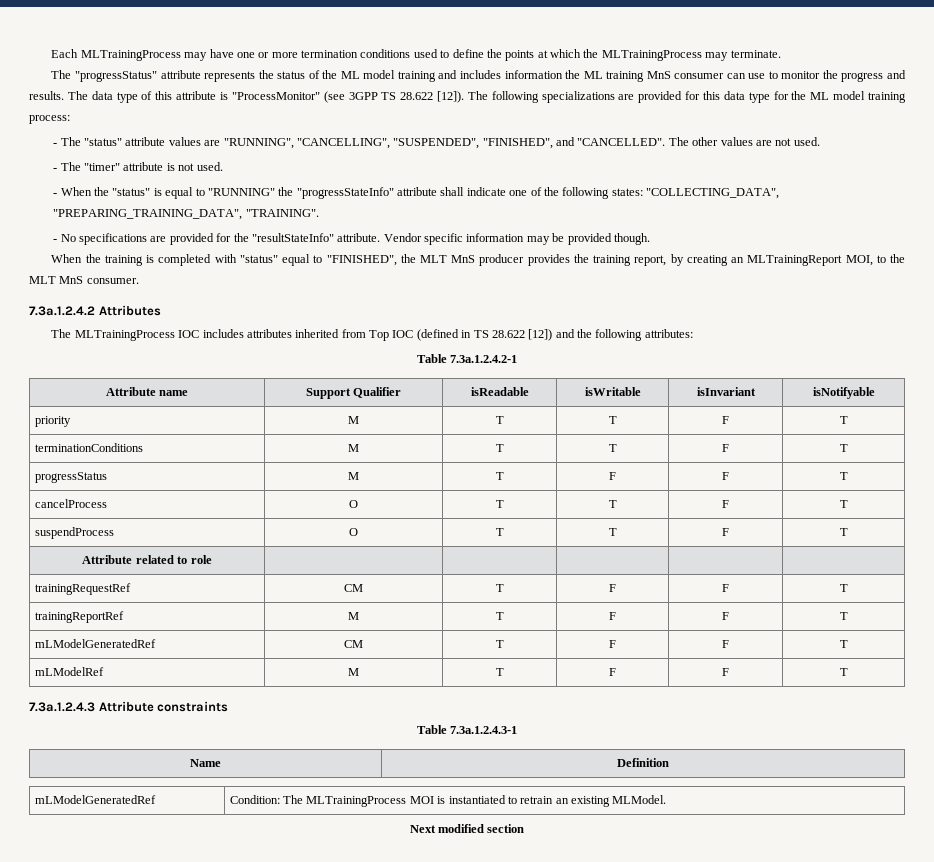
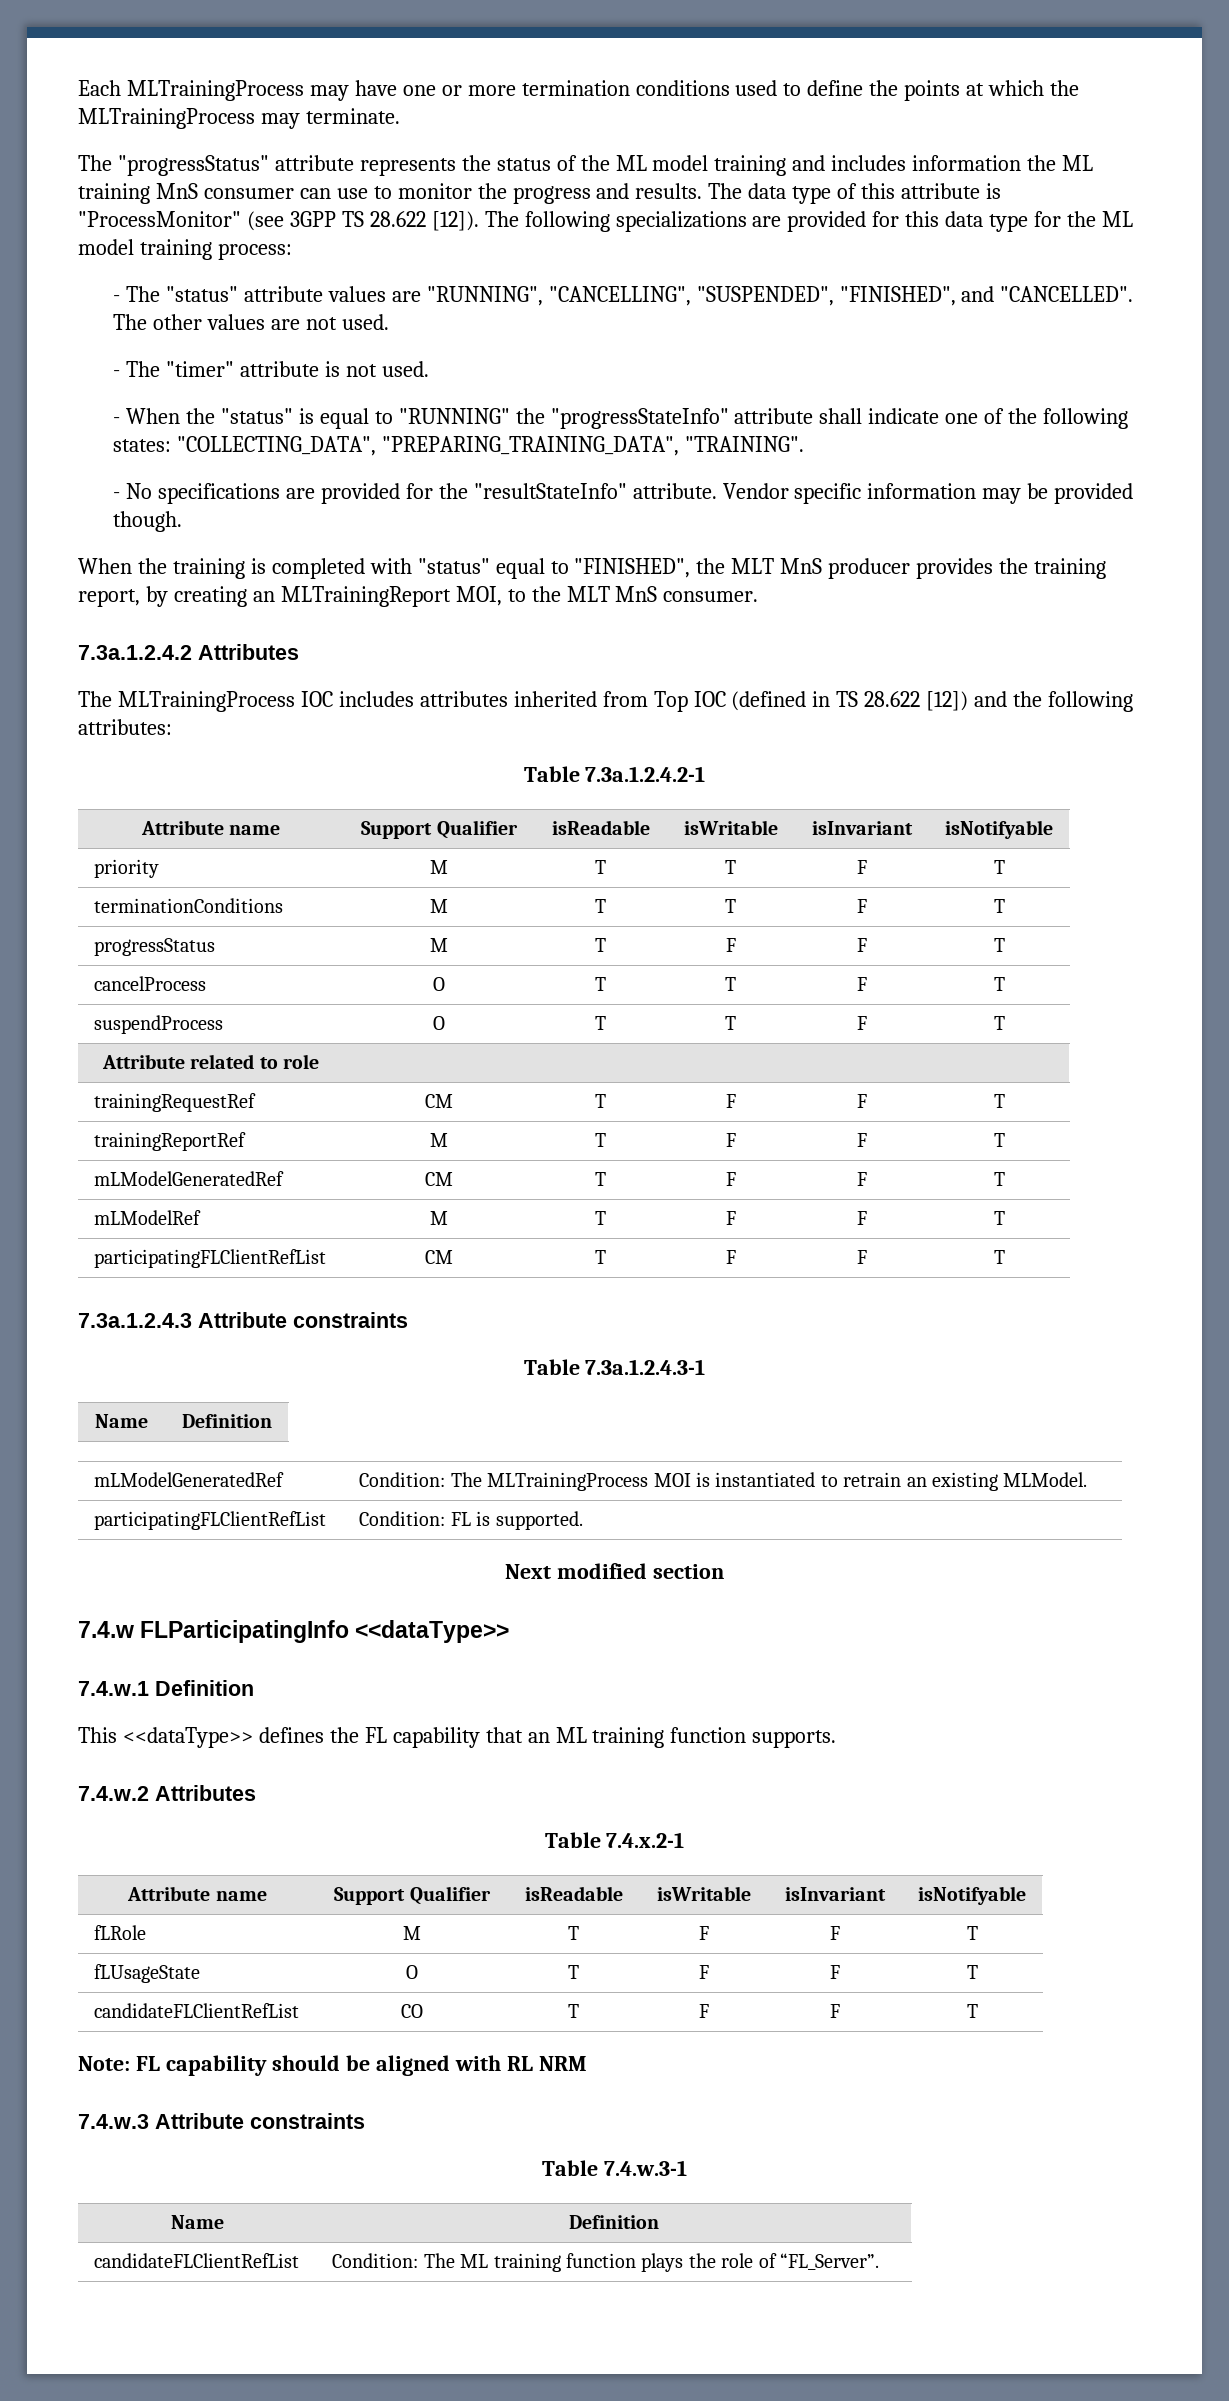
(848, 672) none -> [94,1249,327,1268] [425,1250,453,1264] [595,1250,606,1264] [725,1250,736,1264] [856,1250,867,1264] [993,1250,1005,1264] // participatingFLClientRefList | CM | T | F | F | T
[409,824,525,833] // Next modified section -> [94,1511,327,1530] [359,1511,583,1530] [505,1563,724,1579] [78,1620,510,1643] [78,1680,254,1696] [78,1727,837,1748] [78,1785,256,1801] [544,1832,685,1848] [127,1886,267,1901] [334,1886,491,1905] [524,1886,623,1901] [656,1886,751,1901] [784,1887,886,1901] [918,1886,1026,1905] [94,1925,147,1940] [403,1926,421,1940] [568,1926,579,1940] [698,1926,709,1940] [829,1926,840,1940] [966,1926,978,1940] [94,1964,201,1983] [406,1965,418,1979] [568,1965,579,1979] [698,1965,709,1979] [829,1965,840,1979] [966,1965,978,1979] [94,2003,300,2018] [401,2004,423,2018] [568,2004,579,2018] [698,2004,709,2018] [829,2004,840,2018] [966,2004,978,2018] [78,2055,587,2076] [78,2113,365,2129] [542,2160,687,2176] [171,2215,224,2229] [569,2215,659,2229] [94,2253,300,2268] [332,2253,880,2272] // participatingFLClientRefList | Condition: FL is supported. // Next modified section // 7.4.w FLParticipatingInfo <<dataType>> // 7.4.w.1 Definition // This <<dataType>> defines the FL capability that an ML training function supports. // 7.4.w.2 Attributes // Table 7.4.x.2-1 // Attribute name | Support Qualifier | isReadable | isWritable | isInvariant | isNotifyable // fLRole | M | T | F | F | T // fLUsageState | O | T | F | F | T // candidateFLClientRefList | CO | T | F | F | T // Note: FL capability should be aligned with RL NRM // 7.4.w.3 Attribute constraints // Table 7.4.w.3-1 // Name | Definition // candidateFLClientRefList | Condition: The ML training function plays the role of “FL_Server”.

